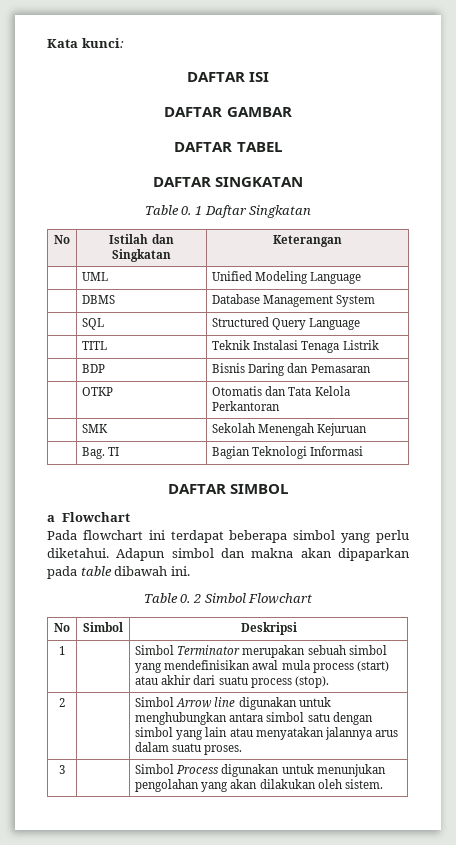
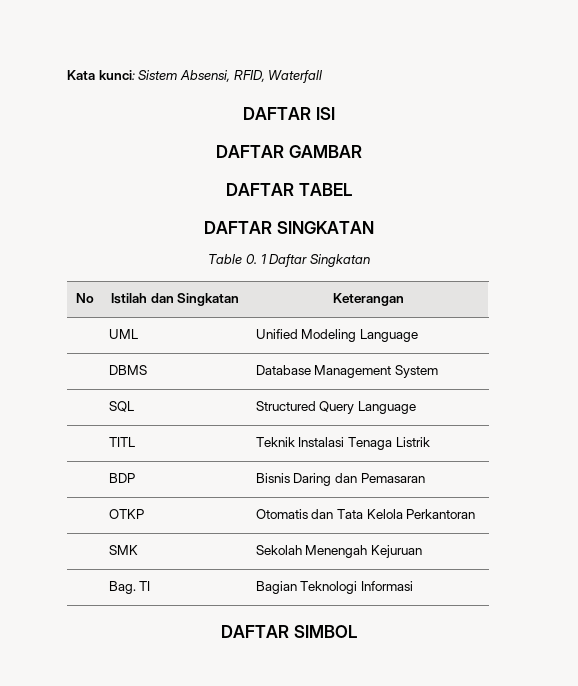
(124, 43) none -> [138,70,323,83] Sistem Absensi, RFID, Waterfall
[47,512,130,522] [47,530,409,543] [47,548,410,561] [47,566,190,579] [143,593,313,604] [54,623,70,632] [83,622,123,632] [240,622,297,635] [59,646,65,655] [135,645,387,658] [135,660,389,673] [135,675,329,688] [59,698,65,707] [135,697,331,710] [135,712,373,725] [135,727,398,740] [135,742,243,755] [59,765,65,774] [135,764,386,777] [135,779,383,792] // a Flowchart // Pada flowchart ini terdapat beberapa simbol yang perlu diketahui. Adapun simbol dan makna akan dipaparkan pada table dibawah ini. // Table 0. 2 Simbol Flowchart // No | Simbol | Deskripsi // 1 | | Simbol Terminator merupakan sebuah simbol yang mendefinisikan awal mula process (start) atau akhir dari suatu process (stop). // 2 | | Simbol Arrow line digunakan untuk menghubungkan antara simbol satu dengan simbol yang lain atau menyatakan jalannya arus dalam suatu proses. // 3 | | Simbol Process digunakan untuk menunjukan pengolahan yang akan dilakukan oleh sistem. -> (357, 631) none

